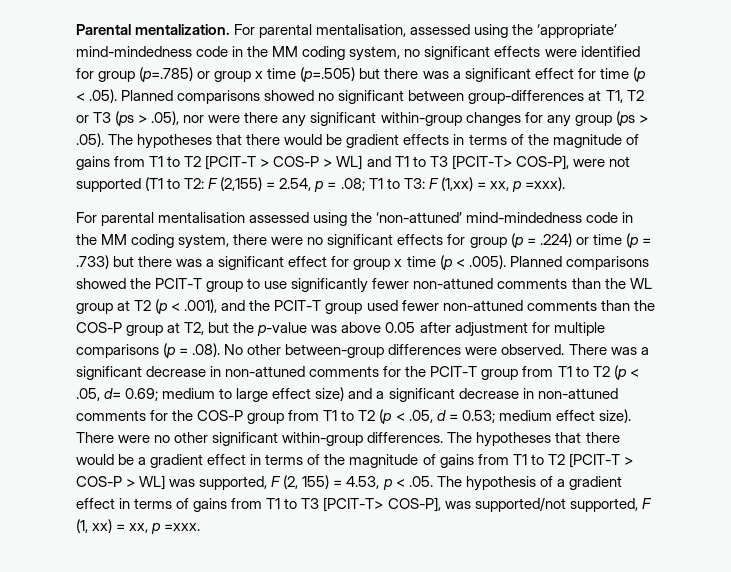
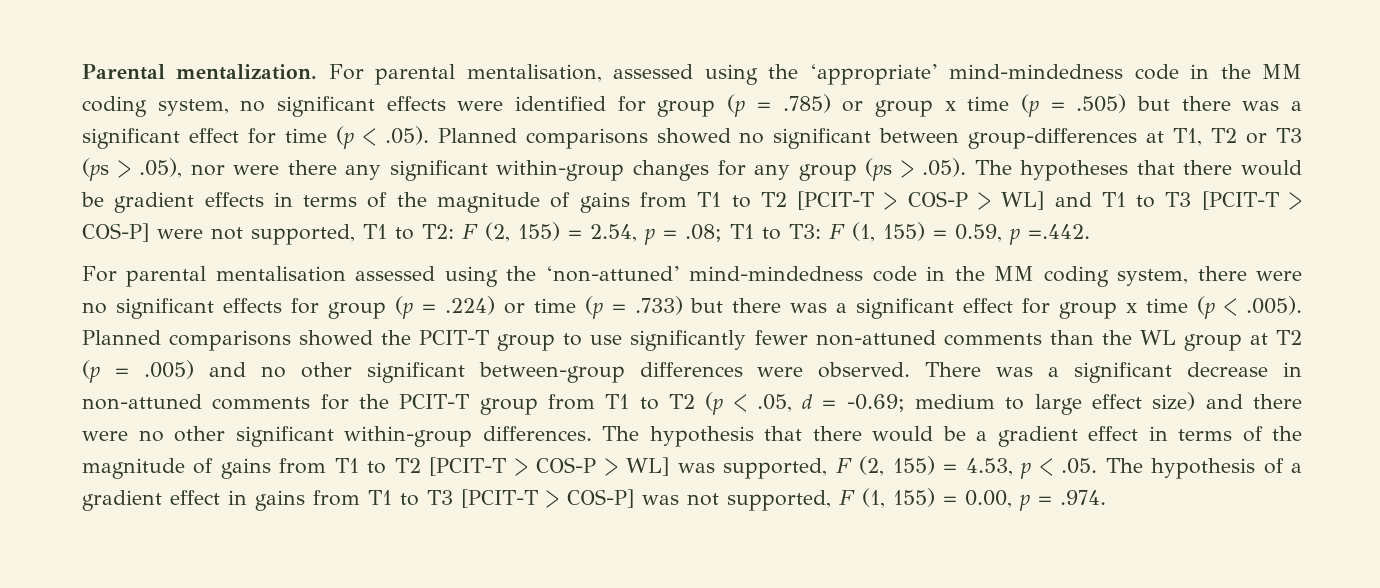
[139,67,194,82] (p=.785) -> [727,94,831,117] (p = .785)
[300,67,356,82] (p=.505) -> [1020,94,1127,117] (p = .505)
[451,155,630,170] [76,177,164,192] [PCIT-T> COS-P], were not supported (T1 -> [1201,191,1302,210] [82,223,387,245] [PCIT-T > COS-P] were not supported, T1
[220,177,263,191] (2,155) -> [485,222,560,242] (2, 155)
[440,177,565,192] (1,xx) = xx, p =xxx). -> [852,222,1090,245] (1, 155) = 0.59, p =.442.
[171,299,655,314] [76,322,605,337] [76,343,282,358] < .001), and the PCIT-T group used fewer non-attuned comments than the COS-P group at T2, but the p-value was above 0.05 after adjustment for multiple comparisons (p = .08). No other -> [114,360,465,383] = .005) and no other significant
[104,388,159,401] d= 0.69; -> [802,394,905,412] d = -0.69;
[376,388,618,402] [76,409,631,424] [76,432,114,443] a significant decrease in non-attuned comments for the COS-P group from T1 to T2 (p < .05, d = 0.53; medium effect size). There -> [1253,394,1303,409] there
[476,432,552,447] hypotheses -> [649,426,754,447] hypothesis
[134,498,190,509] terms of -> (247, 497) none
[323,497,652,512] [76,519,201,534] [PCIT-T> COS-P], was supported/not supported, F (1, xx) = xx, p =xxx. -> [461,488,1106,511] [PCIT-T > COS-P] was not supported, F (1, 155) = 0.00, p = .974.

